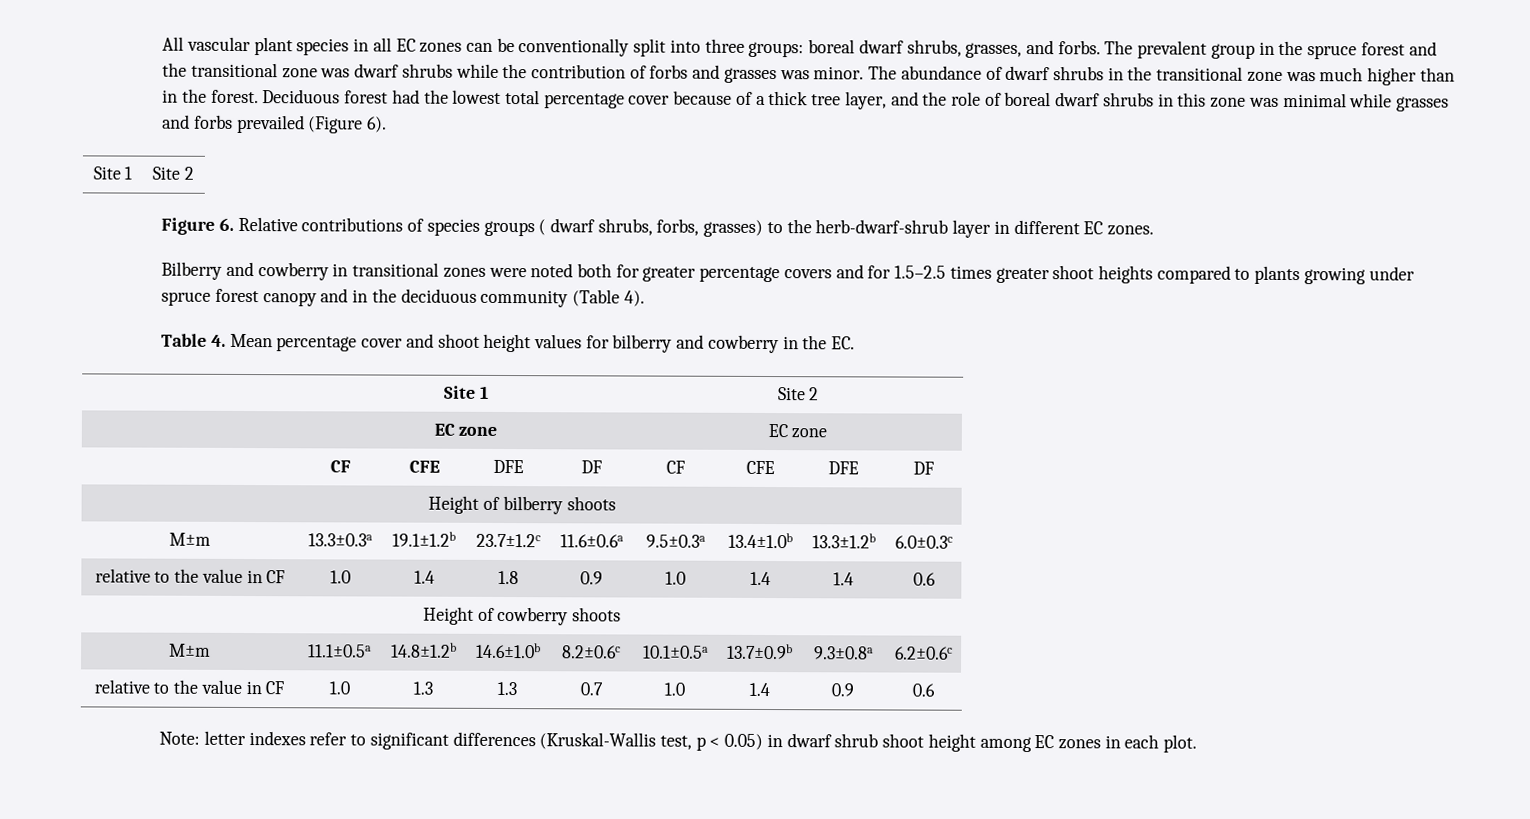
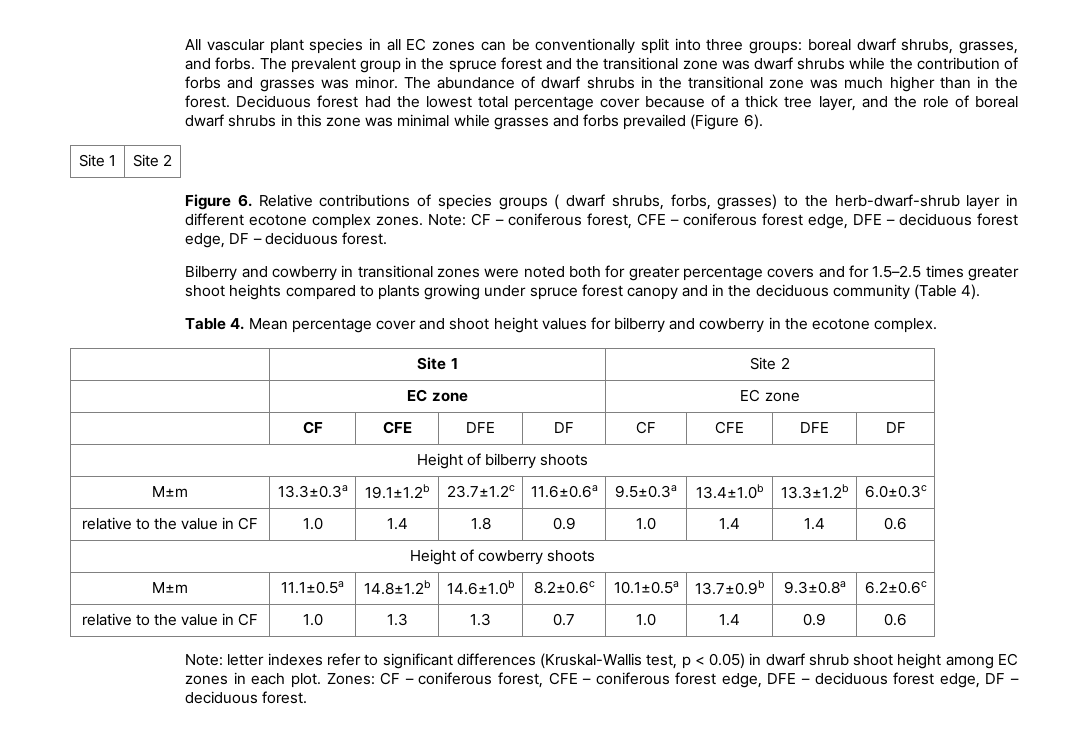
[1083,221,1104,235] EC -> [249,214,372,229] ecotone complex
(1154, 230) none -> [428,213,1018,229] [185,232,387,248] Note: CF – coniferous forest, CFE – coniferous forest edge, DFE – deciduous forest edge, DF – deciduous forest.
[831,336,856,350] EC. -> [811,318,938,333] ecotone complex.
(1198, 743) none -> [326,672,1019,688] [185,691,308,704] Zones: CF – coniferous forest, CFE – coniferous forest edge, DFE – deciduous forest edge, DF – deciduous forest.

